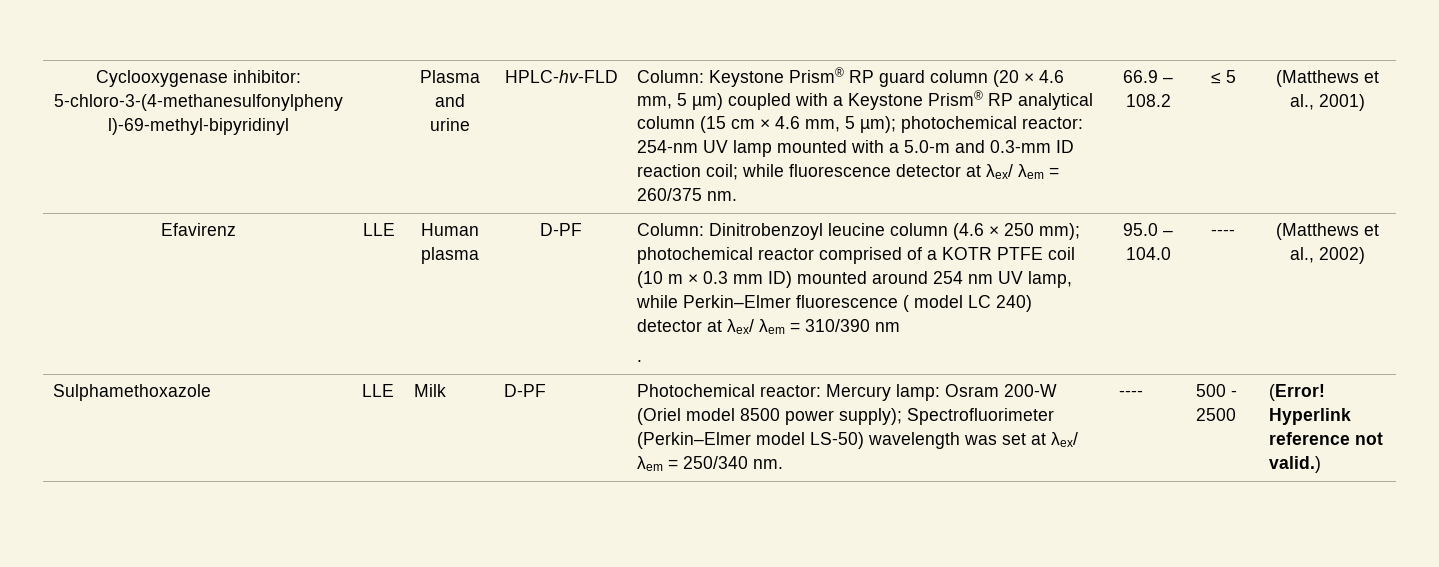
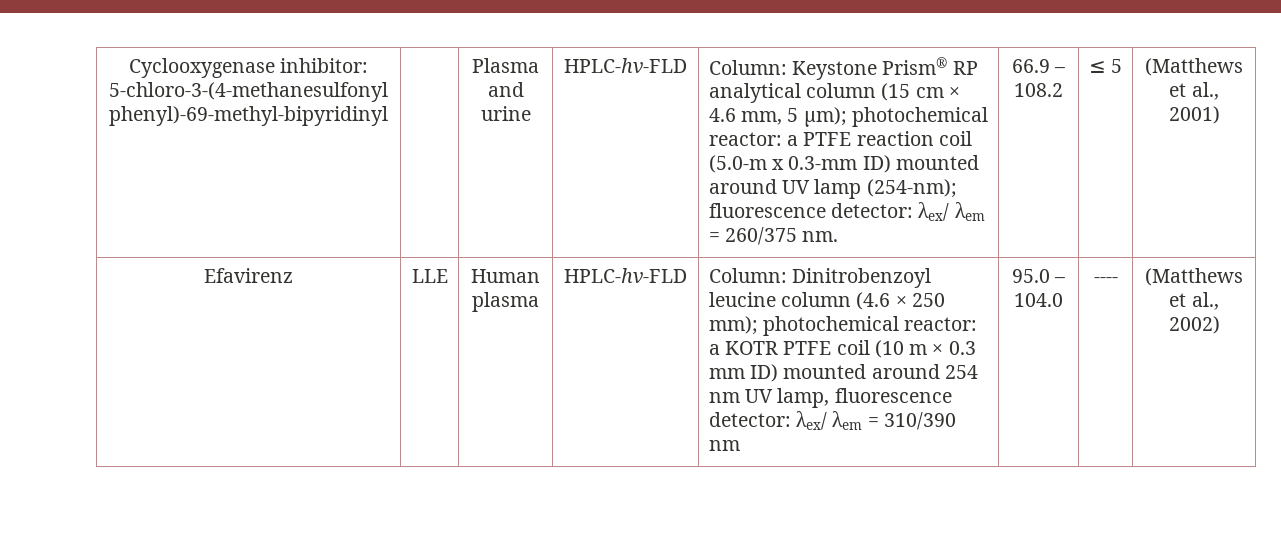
[878,70,1064,87] [636,90,1013,110] guard column (20 × 4.6 mm, 5 µm) coupled with a Keystone Prism® RP -> (978, 68) none
[636,140,1074,157] [636,164,981,180] 254-nm UV lamp mounted with a 5.0-m and 0.3-mm ID reaction coil; while fluorescence detector at -> [786,131,972,146] [708,155,979,173] [708,179,957,199] [708,203,913,218] a PTFE reaction coil (5.0-m x 0.3-mm ID) mounted around UV lamp (254-nm); fluorescence detector:
[540,223,582,236] D-PF -> [564,268,687,283] HPLC-hv-FLD
[757,247,922,264] reactor comprised of -> [904,317,978,331] reactor:
[635,295,1032,312] [636,319,722,332] while Perkin–Elmer fluorescence ( model LC 240) detector at -> [834,388,952,403] [708,412,791,427] fluorescence detector:
[636,360,642,362] // . -> (740, 445) none
[52,384,211,401] [361,384,394,397] [413,384,446,397] [503,384,546,397] [636,384,1057,401] [636,408,1054,425] [636,432,1078,449] [636,456,783,471] [1118,390,1143,397] [1195,384,1237,397] [1195,408,1236,421] [1268,384,1325,401] [1268,408,1351,425] [1268,432,1383,445] [1268,456,1321,473] // Sulphamethoxazole | LLE | Milk | D-PF | Photochemical reactor: Mercury lamp: Osram 200-W (Oriel model 8500 power supply); Spectrofluorimeter (Perkin–Elmer model LS-50) wavelength was set at λex/ λem = 250/340 nm. | ---- | 500 - 2500 | (Error! Hyperlink reference not valid.) -> (1220, 325) none

